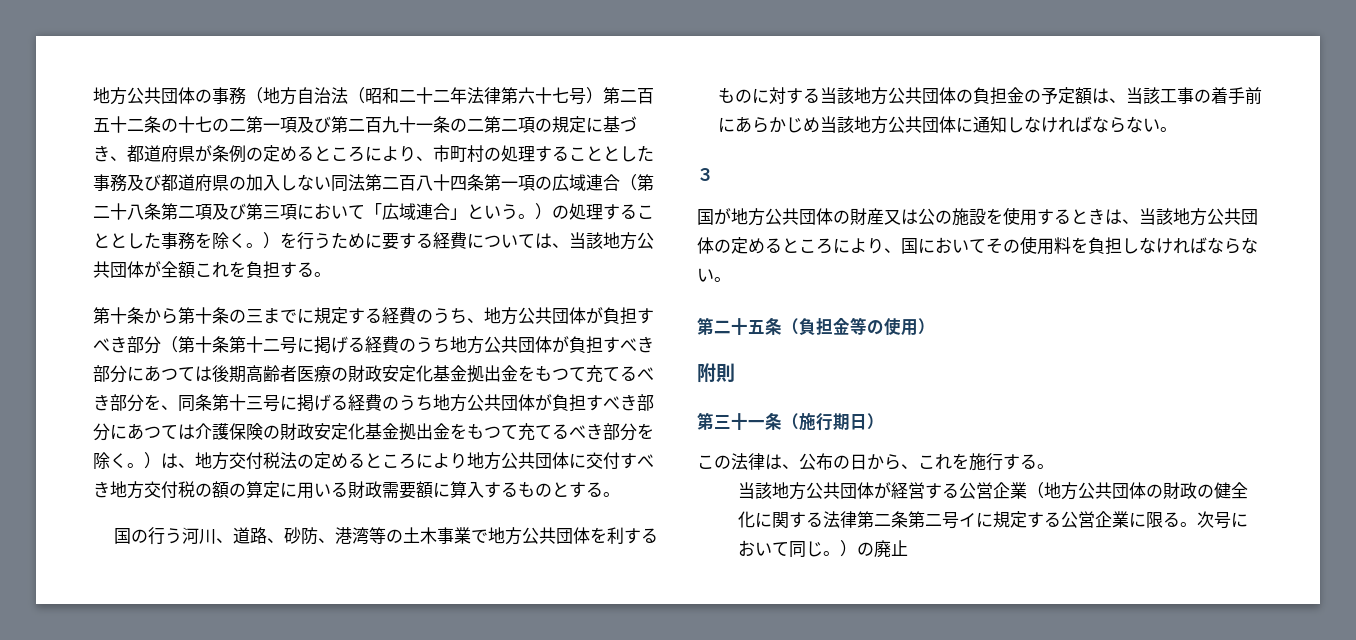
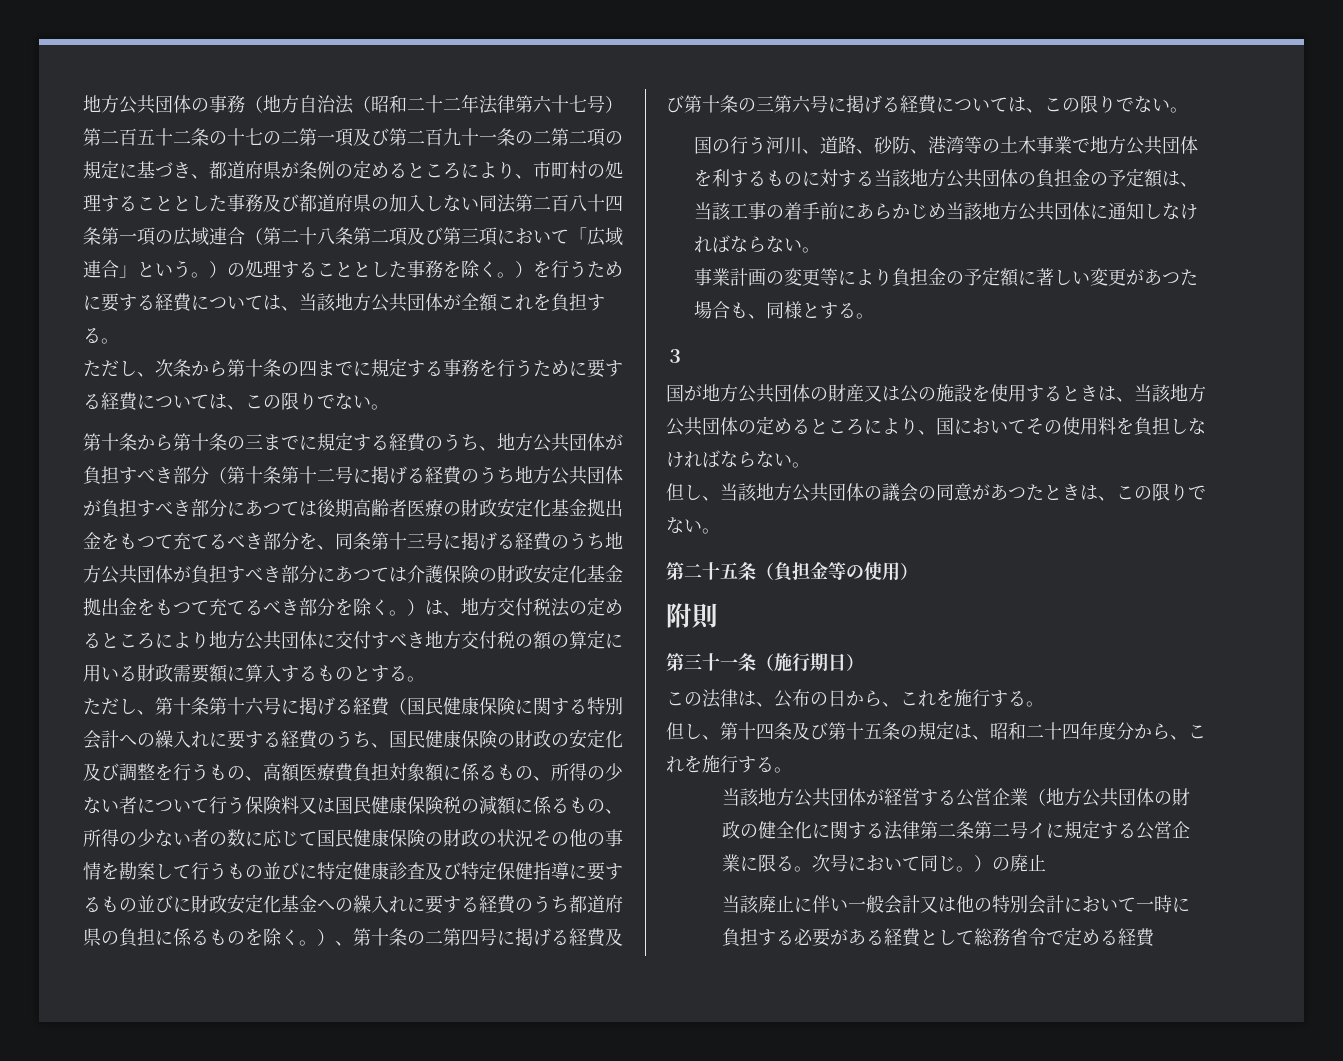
(331, 274) none -> [83,358,623,378] [83,392,389,411] // ただし、次条から第十条の四までに規定する事務を行うために要する経費については、この限りでない。
(620, 494) none -> [83,697,623,716] [83,729,623,749] [83,763,623,782] [83,796,623,815] [83,829,623,847] [83,861,623,881] [83,894,623,914] [83,928,623,947] [666,95,1188,114] // ただし、第十条第十六号に掲げる経費（国民健康保険に関する特別会計への繰入れに要する経費のうち、国民健康保険の財政の安定化及び調整を行うもの、高額医療費負担対象額に係るもの、所得の少ない者について行う保険料又は国民健康保険税の減額に係るもの、所得の少ない者の数に応じて国民健康保険の財政の状況その他の事情を勘案して行うもの並びに特定健康診査及び特定保健指導に要するもの並びに財政安定化基金への繰入れに要する経費のうち都道府県の負担に係るものを除く。）、第十条の二第四号に掲げる経費及び第十条の三第六号に掲げる経費については、この限りでない。
(1177, 129) none -> [694,267,1199,287] [694,301,875,319] // 事業計画の変更等により負担金の予定額に著しい変更があつた場合も、同様とする。
(731, 279) none -> [666,483,1206,502] [666,517,720,534] // 但し、当該地方公共団体の議会の同意があつたときは、この限りでない。
(1054, 466) none -> [666,721,1206,740] [666,755,792,773] // 但し、第十四条及び第十五条の規定は、昭和二十四年度分から、これを施行する。
(909, 548) none -> [722,895,1191,914] [722,927,1156,947] // 当該廃止に伴い一般会計又は他の特別会計において一時に負担する必要がある経費として総務省令で定める経費

